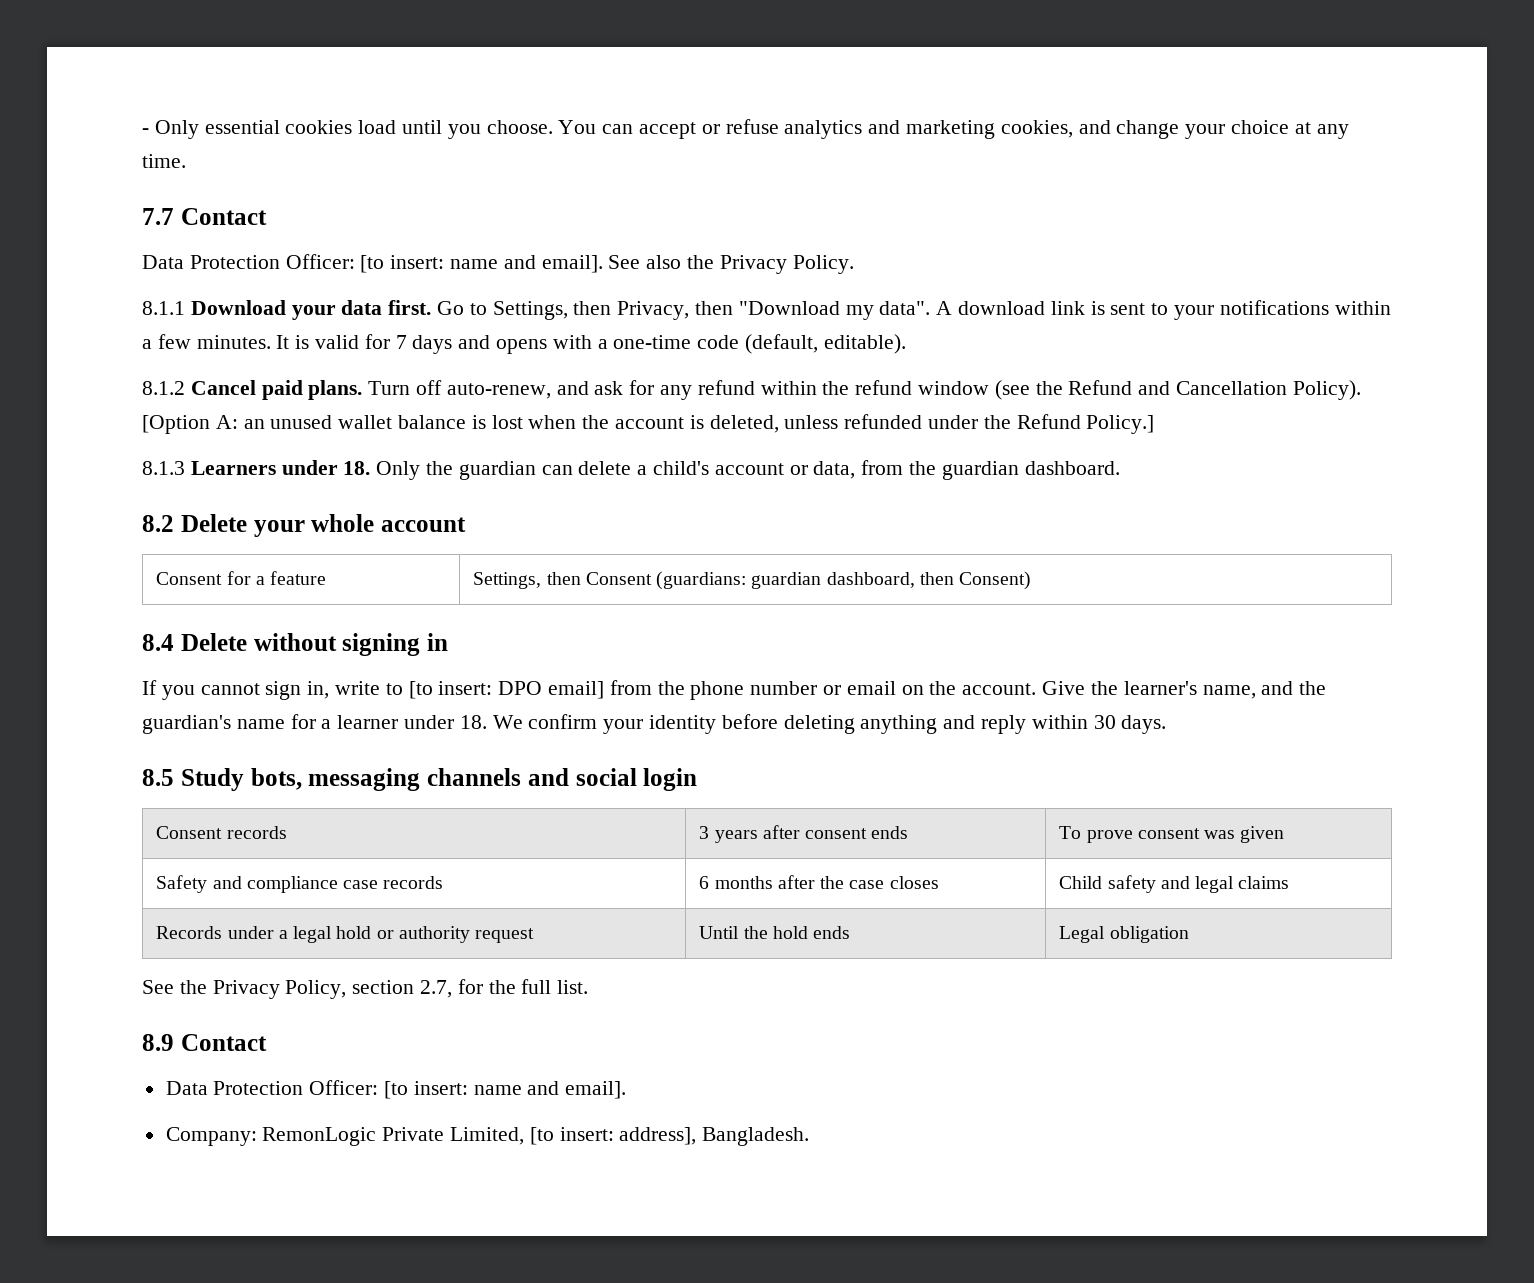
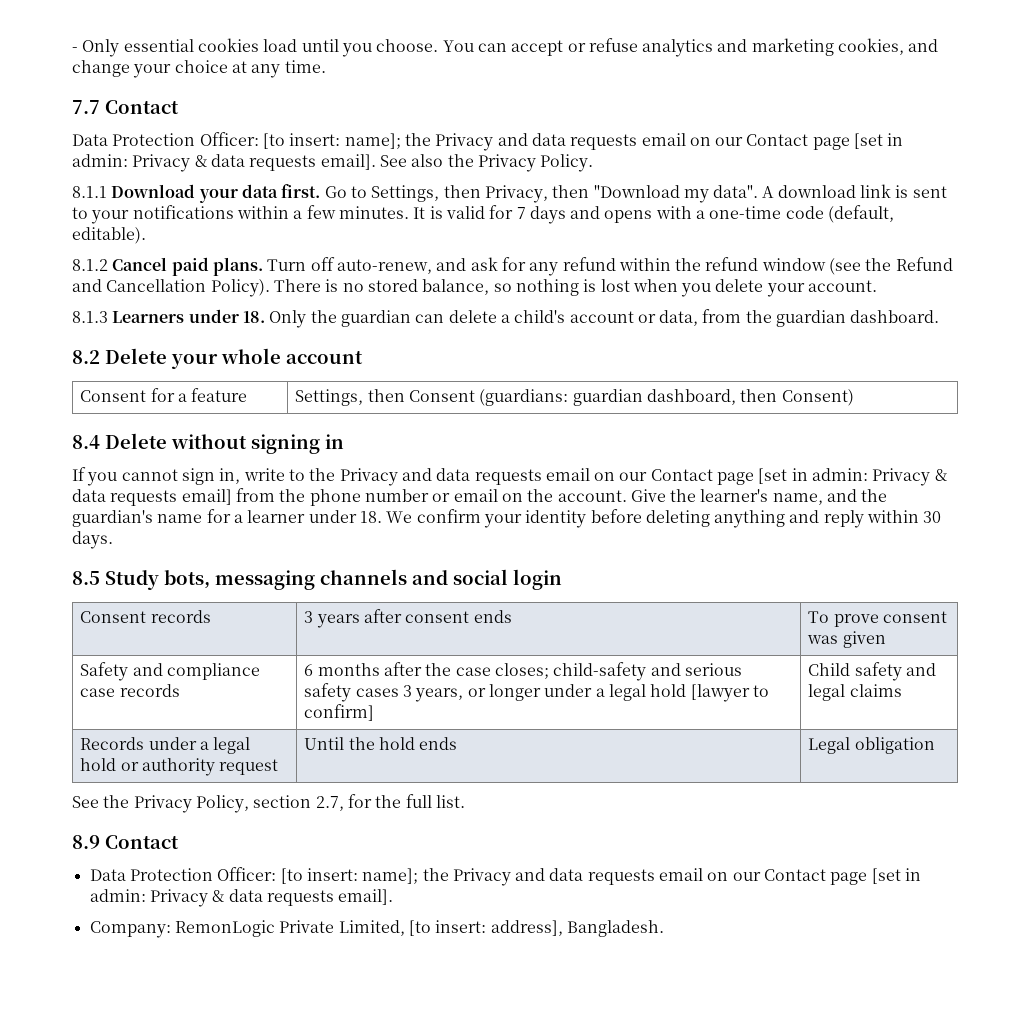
[450,255,536,269] name and -> [344,133,904,151] [72,154,317,172] name]; the Privacy and data requests email on our Contact page [set in admin: Privacy & data requests
[142,414,1155,434] [Option A: an unused wallet balance is lost when the account is deleted, unless refunded under the Refund Policy.] -> [273,279,878,297] There is no stored balance, so nothing is lost when you delete your account.
[408,681,543,699] [to insert: DPO -> [309,468,947,486] [72,489,178,506] the Privacy and data requests email on our Contact page [set in admin: Privacy & data requests
[889,876,939,889] closes -> [495,662,743,681] [304,683,769,702] [304,704,375,721] closes; child-safety and serious safety cases 3 years, or longer under a legal hold [lawyer to confirm]
[473,1081,560,1095] name and -> [362,868,922,886] [89,889,334,907] name]; the Privacy and data requests email on our Contact page [set in admin: Privacy & data requests

